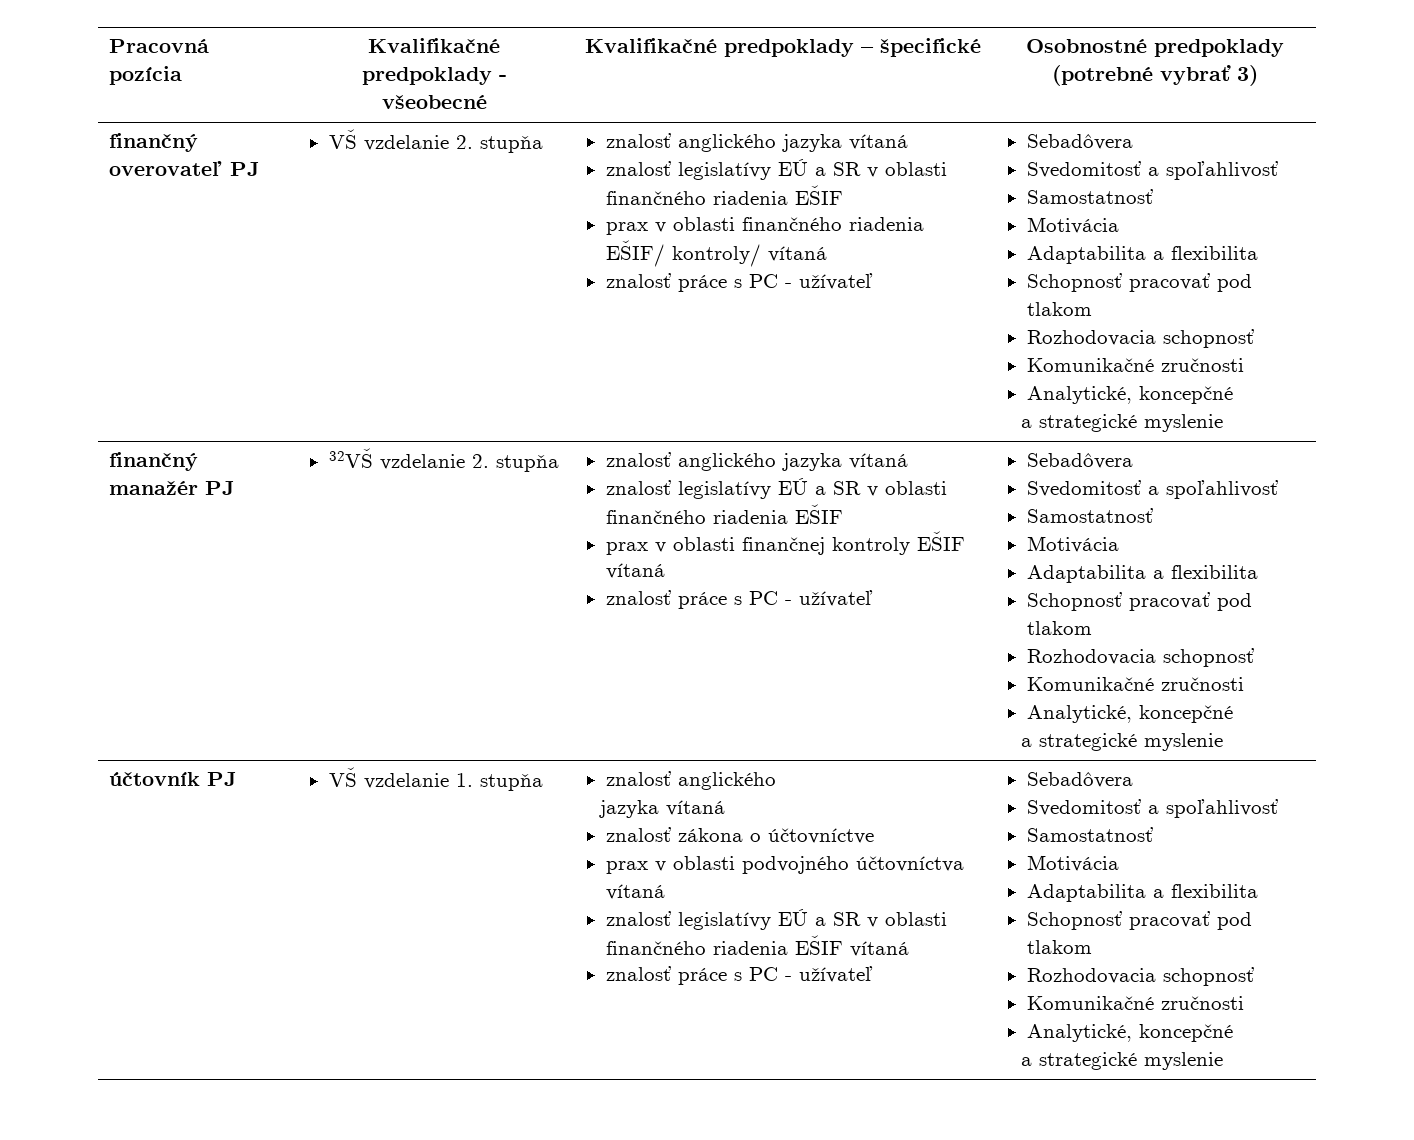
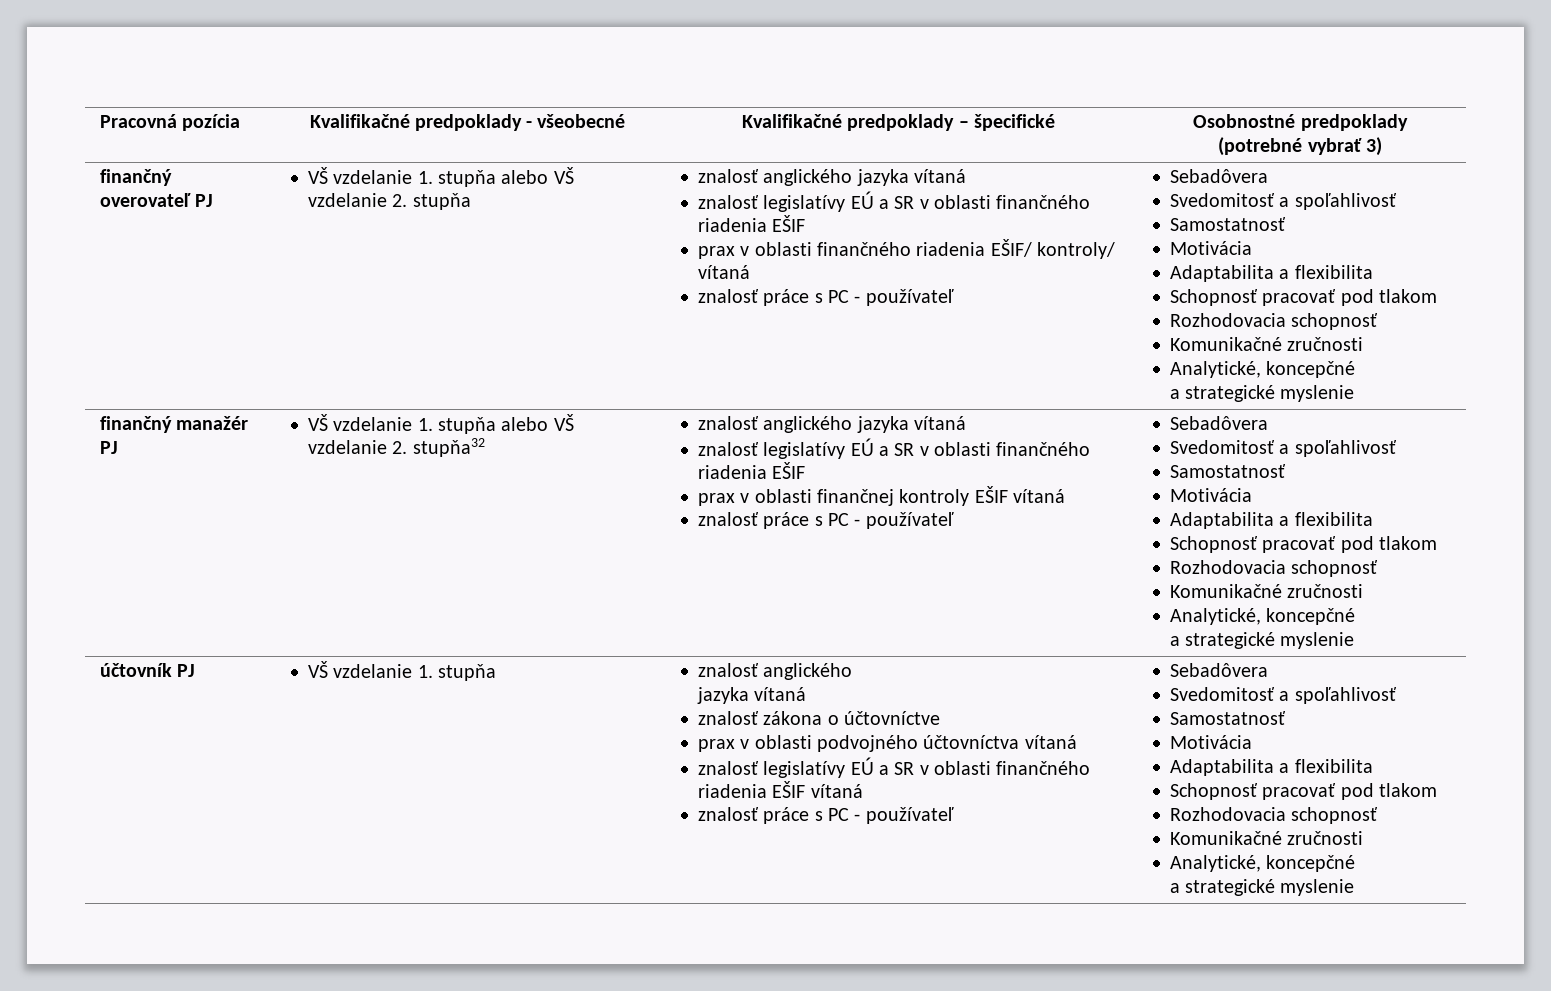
(449, 143) none -> [417,167,574,187] [308,193,388,207] 1. stupňa alebo VŠ vzdelanie
[798,273,873,290] užívateľ -> [865,289,954,306] používateľ
[328,448,559,472] 32VŠ vzdelanie 2. stupňa -> [308,414,574,434] [308,438,485,457] VŠ vzdelanie 1. stupňa alebo VŠ vzdelanie 2. stupňa32
[798,590,873,607] užívateľ -> [865,512,954,529] používateľ
[798,966,873,983] užívateľ -> [865,807,954,824] používateľ

